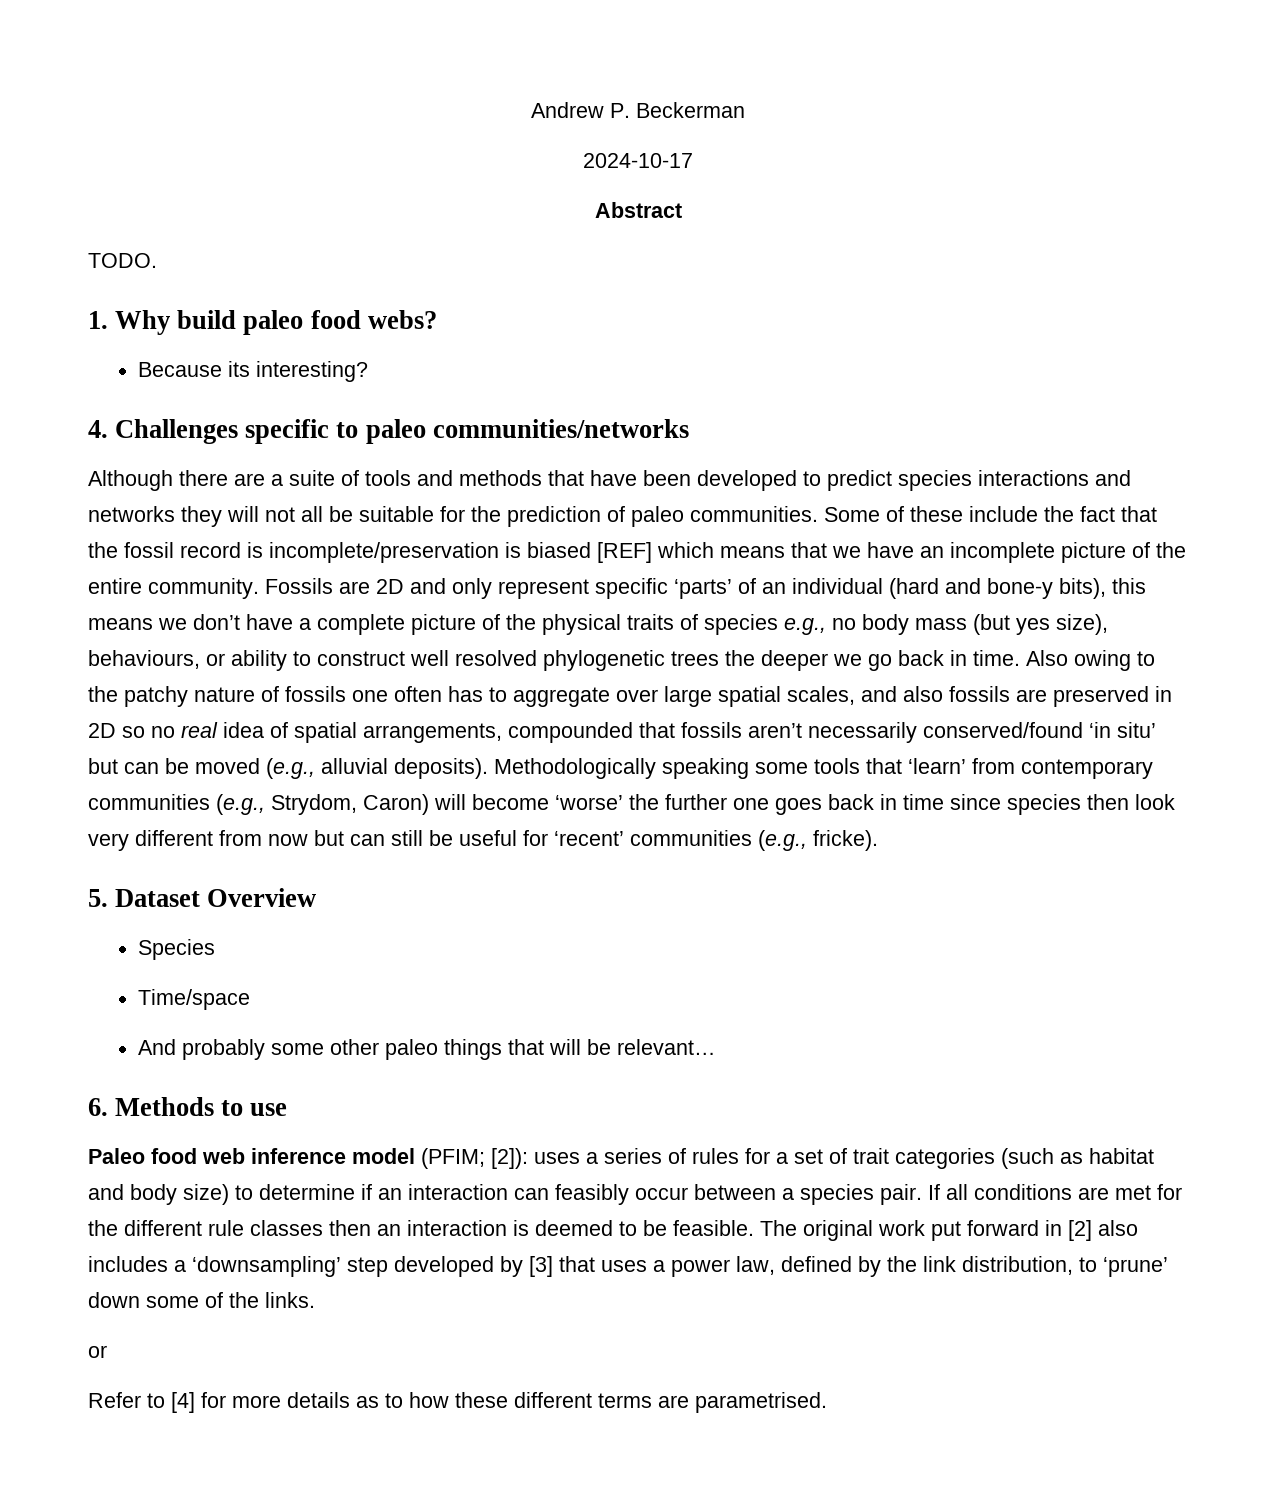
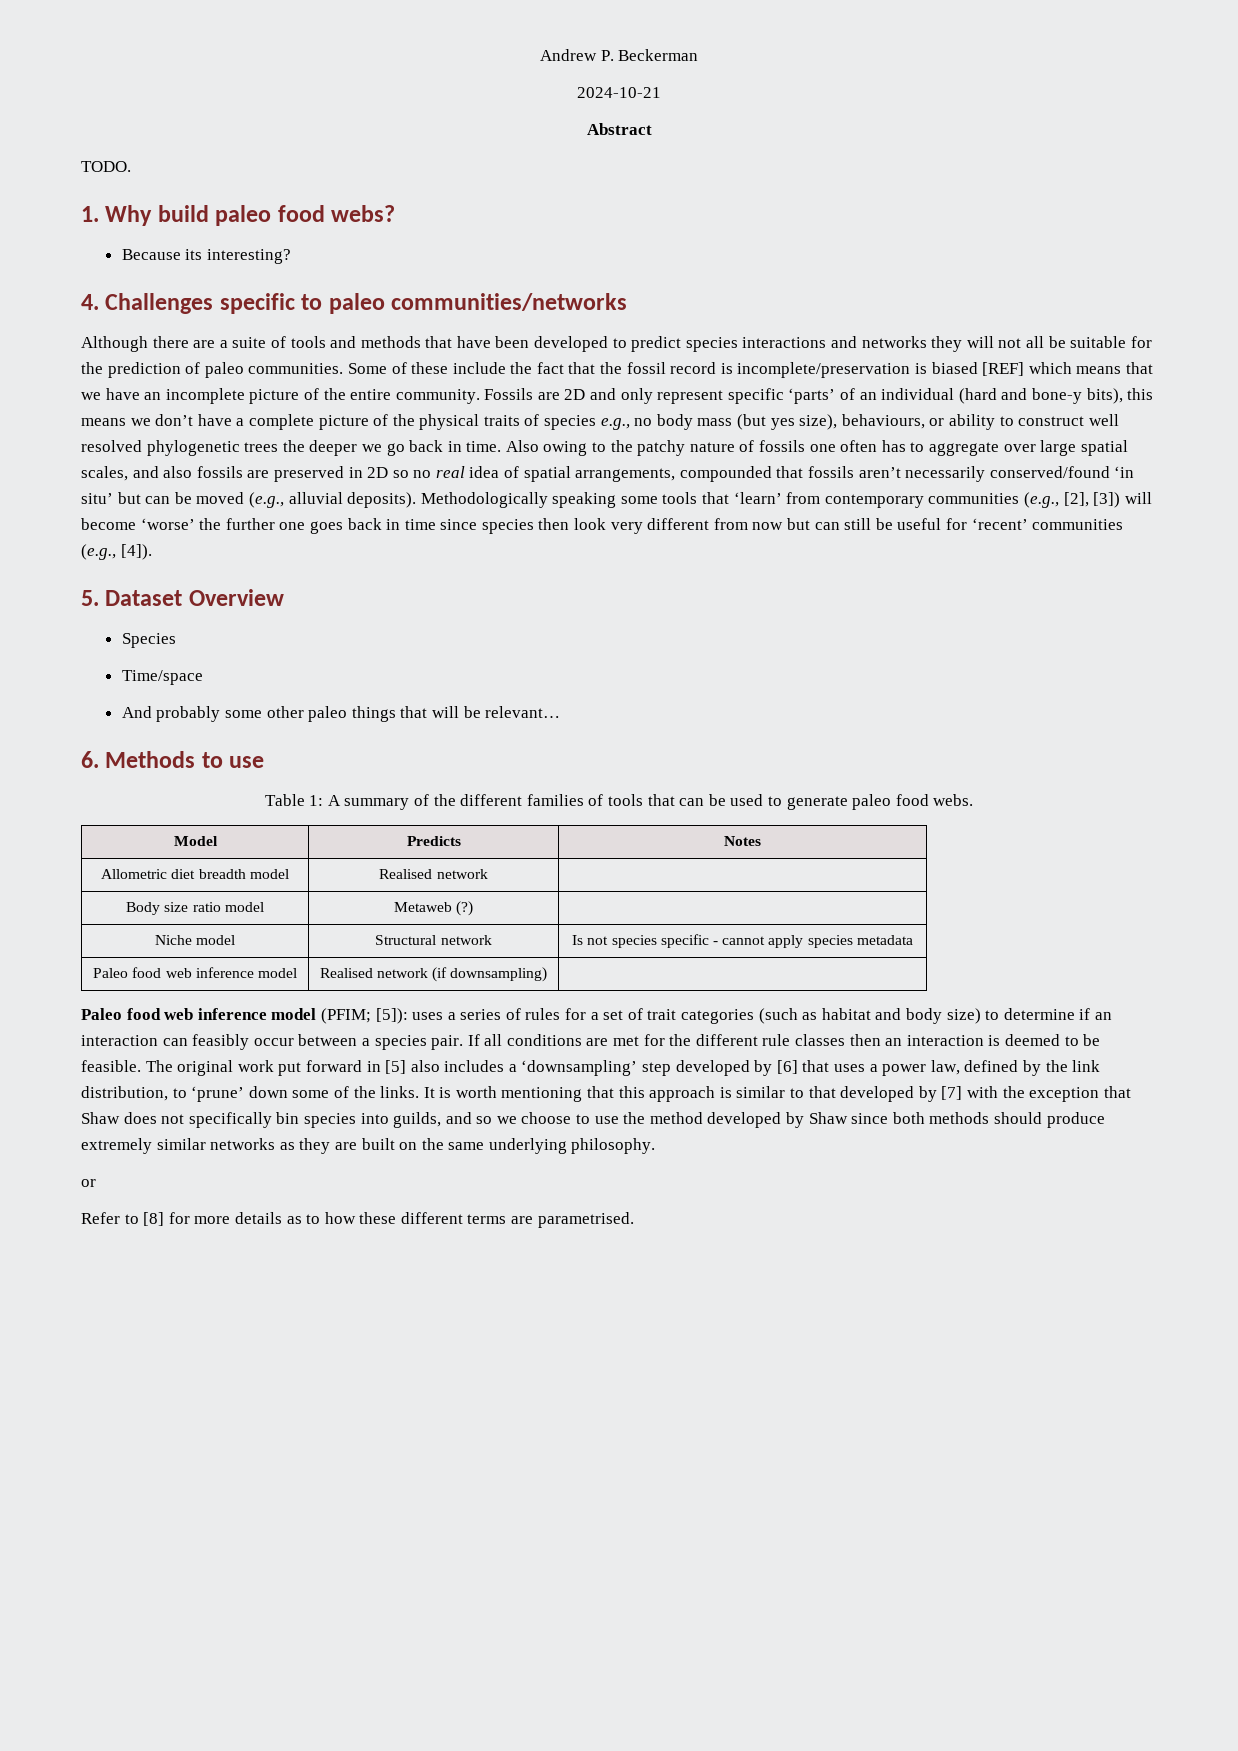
[583,153,693,168] 2024-10-17 -> [577,87,661,98] 2024-10-21
[271,794,429,815] Strydom, Caron) -> [1063,492,1121,508] [2], [3])
[813,830,878,851] fricke). -> [120,544,152,560] [4]).
(288, 1109) none -> [264,794,974,810] [173,836,218,846] [406,836,461,846] [724,836,761,846] [101,869,289,879] [379,869,488,879] [126,902,264,915] [393,901,474,916] [154,935,236,945] [375,935,492,945] [572,934,913,948] [93,967,297,978] [319,967,548,982] // Table 1: A summary of the different families of tools that can be used to generate paleo food webs. // Model | Predicts | Notes // Allometric diet breadth model | Realised network | // Body size ratio model | Metaweb (?) | // Niche model | Structural network | Is not species specific - cannot apply species metadata // Paleo food web inference model | Realised network (if downsampling) |
[491,1148,528,1169] [2]): -> [375,1008,408,1024] [5]):
[1068,1220,1092,1241] [2] -> [385,1060,407,1074] [5]
[529,1256,553,1277] [3] -> [776,1060,798,1074] [6]
(315, 1300) none -> [423,1086,1131,1102] [81,1112,1105,1128] [81,1138,656,1154] It is worth mentioning that this approach is similar to that developed by [7] with the exception that Shaw does not specifically bin species into guilds, and so we choose to use the method developed by Shaw since both methods should produce extremely similar networks as they are built on the same underlying philosophy.
[171,1392,195,1413] [4] -> [143,1212,165,1226] [8]

